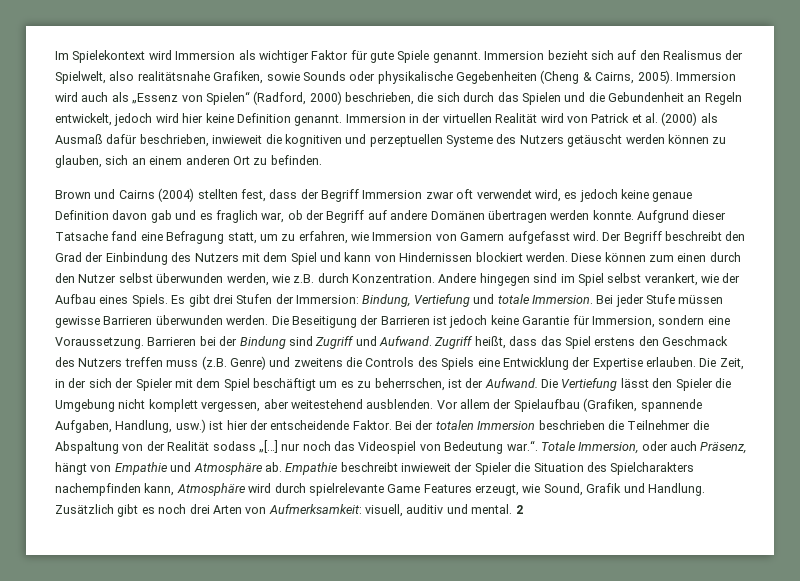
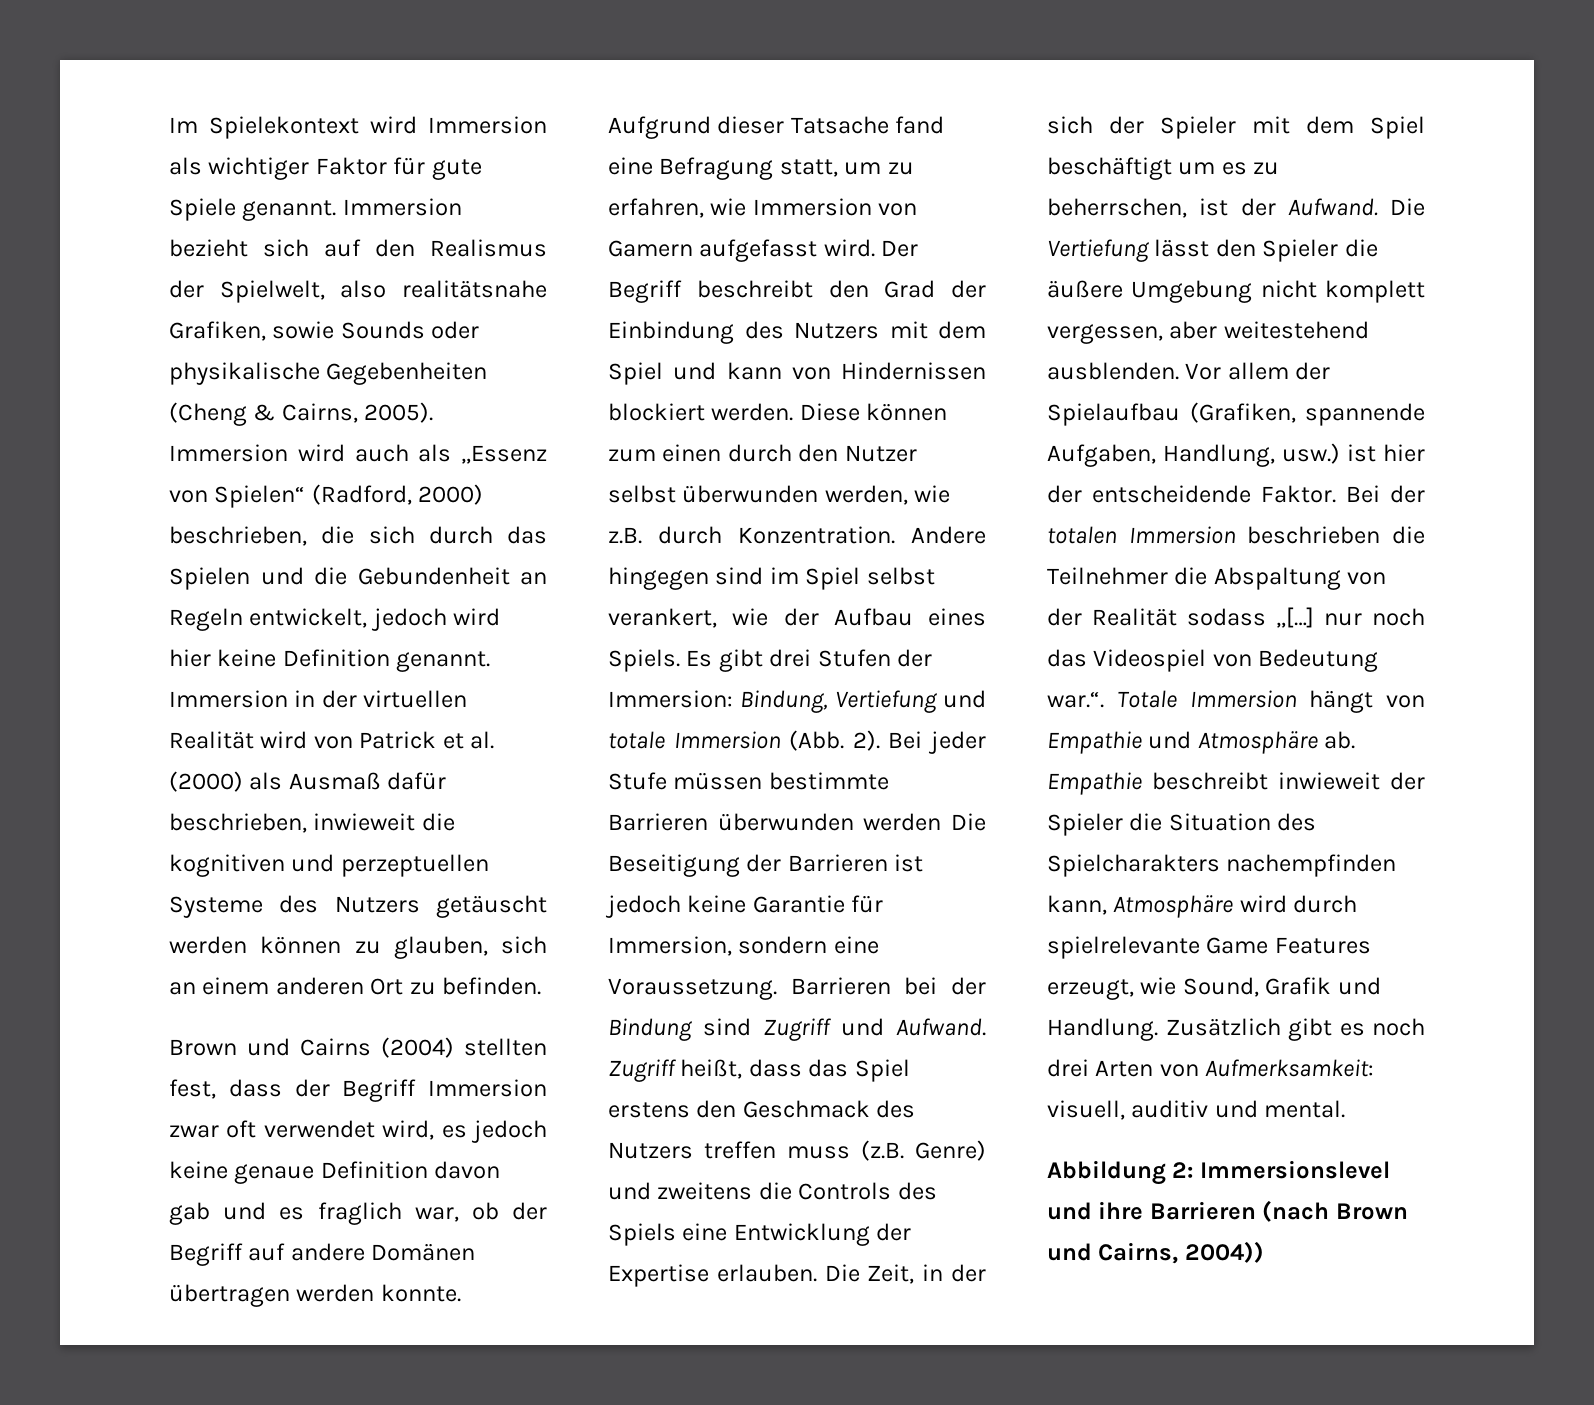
[531,295,593,304] Immersion. -> [673,730,880,751] Immersion (Abb. 2).
[55,316,100,328] gewisse -> [768,772,889,790] bestimmte
[226,315,269,325] werden. -> [863,813,942,831] werden
(731, 383) none -> [1047,280,1123,298] äußere
[578,441,747,454] Immersion, oder auch Präsenz, -> [1189,690,1297,708] Immersion
[515,505,523,514] 2 -> [1047,1160,1390,1185] [1047,1200,1408,1222] [1047,1241,1264,1264] // Abbildung 2: Immersionslevel und ihre Barrieren (nach Brown und Cairns, 2004))

